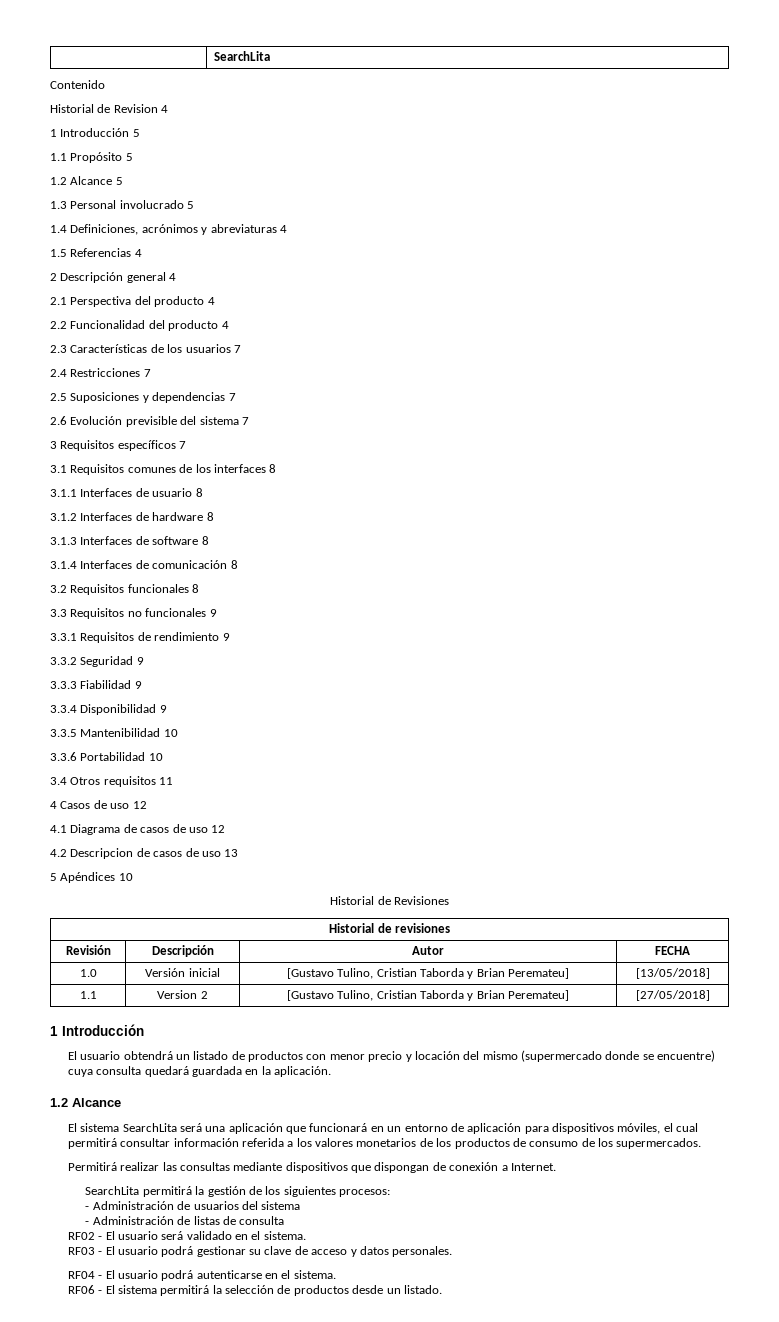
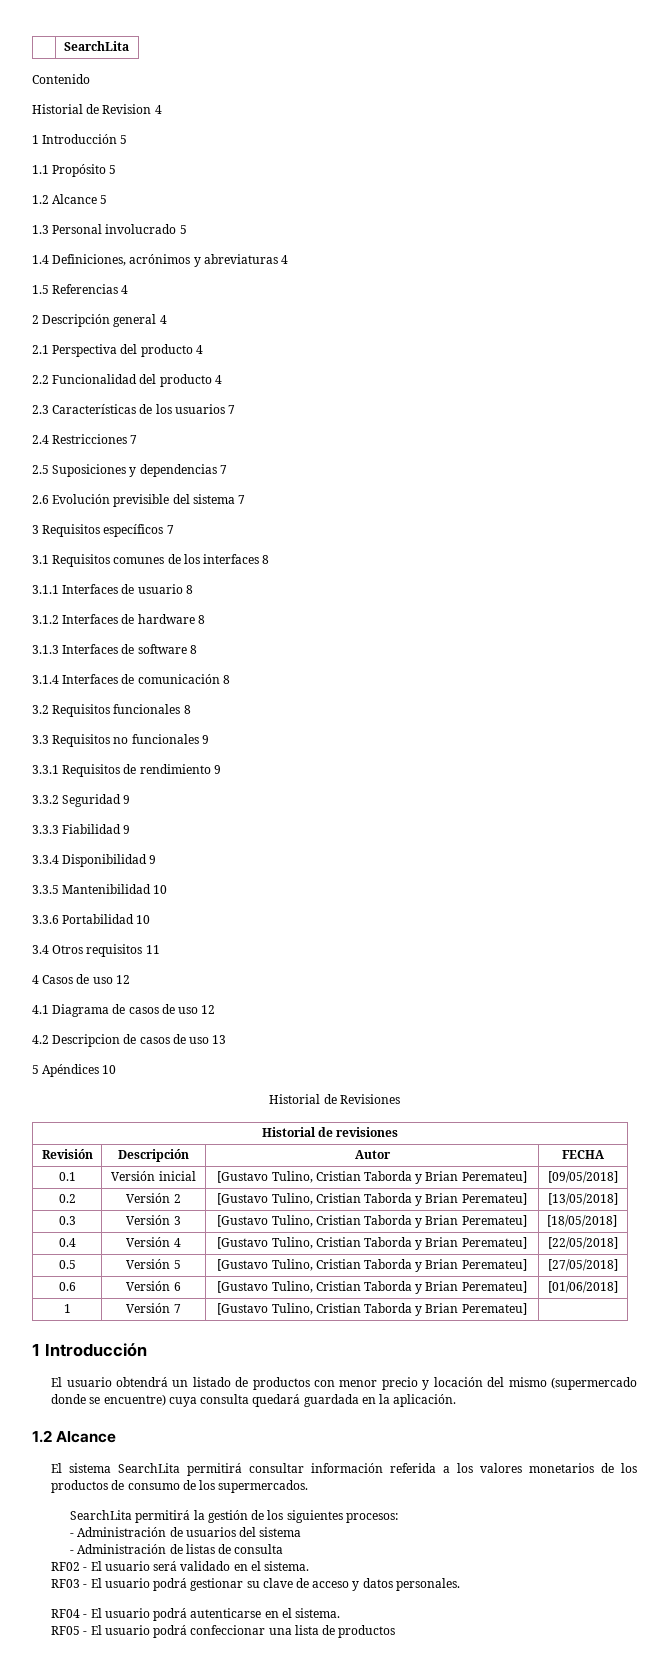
[79,969,97,977] 1.0 -> [58,1172,76,1181] 0.1
[635,968,710,979] [79,991,97,999] [157,990,198,999] [13/05/2018] // 1.1 | Version -> [548,1171,618,1183] [58,1194,76,1203] [126,1193,171,1203] [09/05/2018] // 0.2 | Versión
[635,990,710,1001] [27/05/2018] -> [548,1193,618,1205] [58,1216,76,1225] [126,1215,181,1225] [217,1215,527,1228] [546,1215,617,1227] [58,1238,76,1247] [126,1237,181,1247] [217,1237,527,1250] [548,1237,618,1249] [58,1260,76,1269] [126,1259,181,1269] [217,1259,527,1272] [548,1259,618,1271] [58,1282,76,1291] [126,1281,181,1291] [217,1281,527,1294] [548,1281,618,1293] [63,1304,71,1313] [126,1303,181,1313] [217,1303,527,1316] [13/05/2018] // 0.3 | Versión 3 | [Gustavo Tulino, Cristian Taborda y Brian Peremateu] | [18/05/2018] // 0.4 | Versión 4 | [Gustavo Tulino, Cristian Taborda y Brian Peremateu] | [22/05/2018] // 0.5 | Versión 5 | [Gustavo Tulino, Cristian Taborda y Brian Peremateu] | [27/05/2018] // 0.6 | Versión 6 | [Gustavo Tulino, Cristian Taborda y Brian Peremateu] | [01/06/2018] // 1 | Versión 7 | [Gustavo Tulino, Cristian Taborda y Brian Peremateu] |
[179,1123,699,1134] será una aplicación que funcionará en un entorno de aplicación para dispositivos móviles, el cual -> (181, 1468) none
[67,1162,556,1173] // Permitirá realizar las consultas mediante dispositivos que dispongan de conexión a Internet. -> (309, 1486) none
[67,1285,442,1296] RF06 - El sistema permitirá la selección de productos desde un listado. -> [51,1625,396,1638] RF05 - El usuario podrá confeccionar una lista de productos

